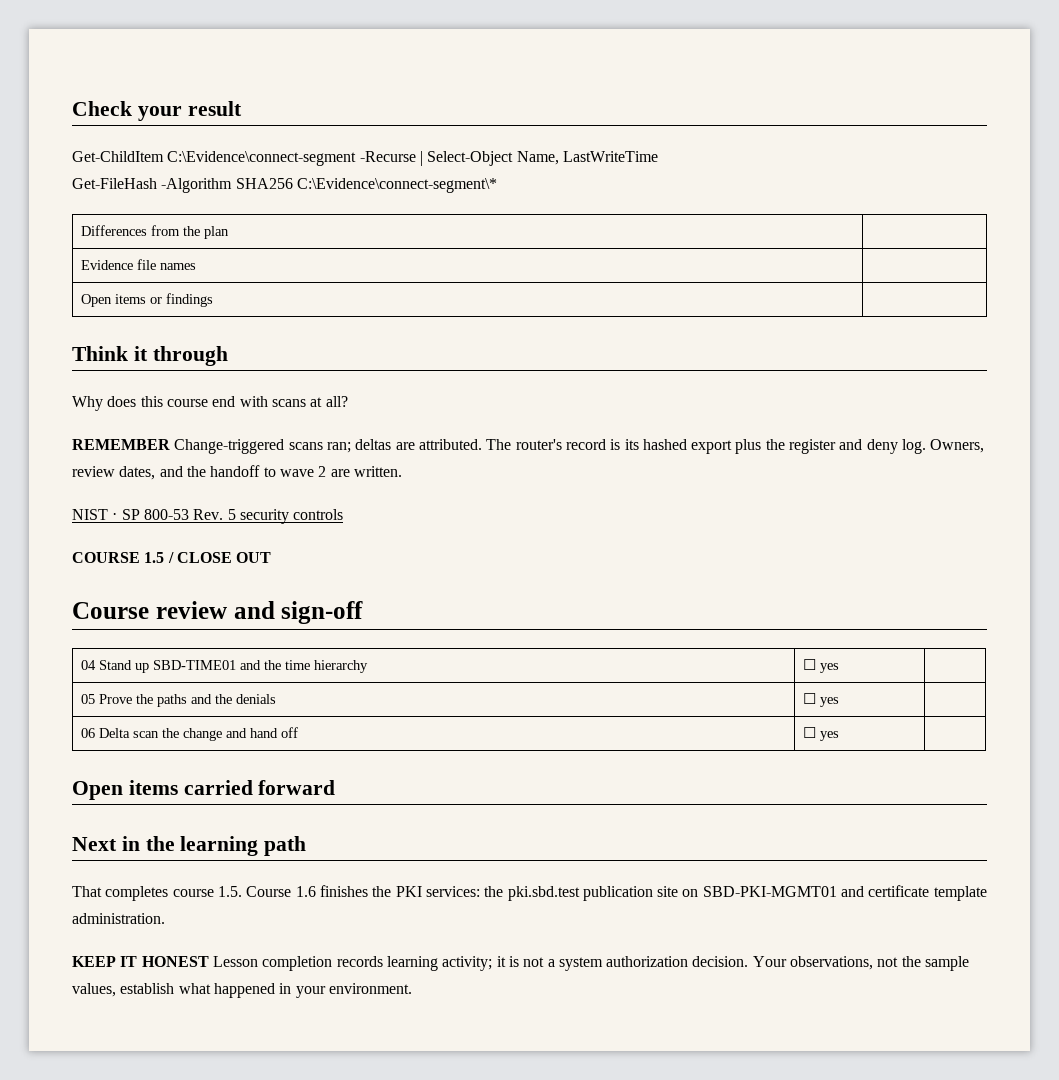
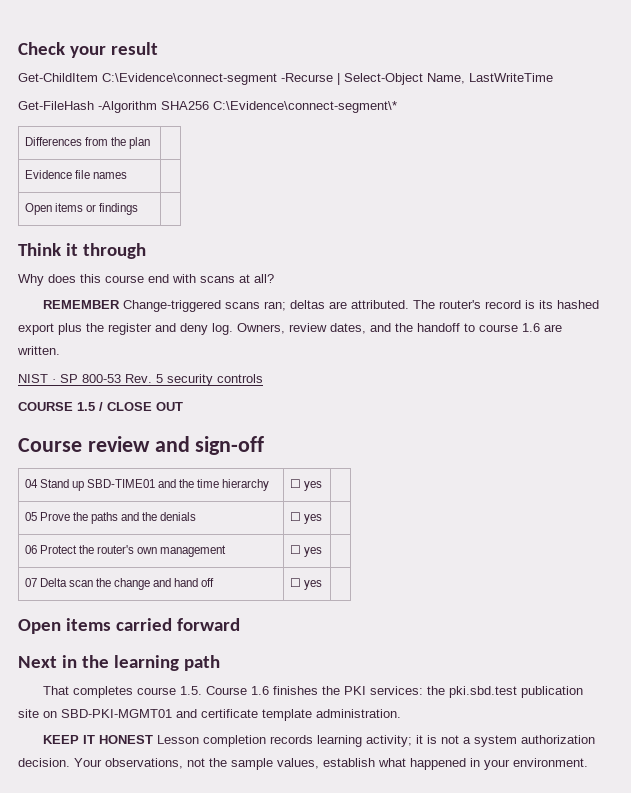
[279,466,327,477] wave 2 -> [479,323,540,332] course 1.6
(96, 733) none -> [39,545,227,557] [289,545,322,557] [24,578,37,587] Protect the router's own management | ☐ yes | // 07

